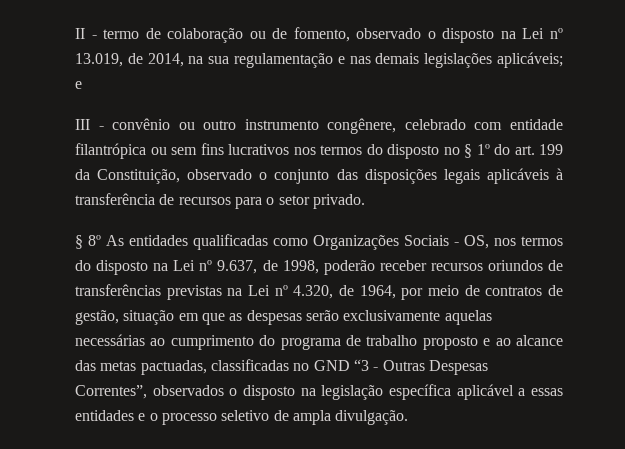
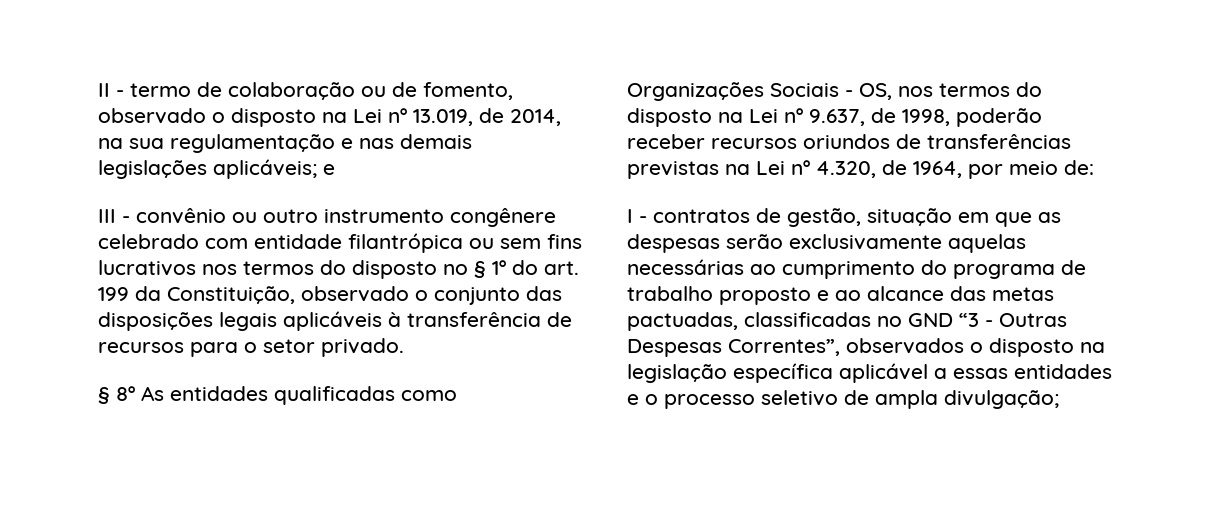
[327,118,397,134] congênere, -> [450,208,556,227] congênere
[464,285,480,296] de -> [1064,160,1094,175] [627,209,647,223] de: // I -
[335,410,409,425] divulgação. -> [944,390,1059,409] divulgação;

